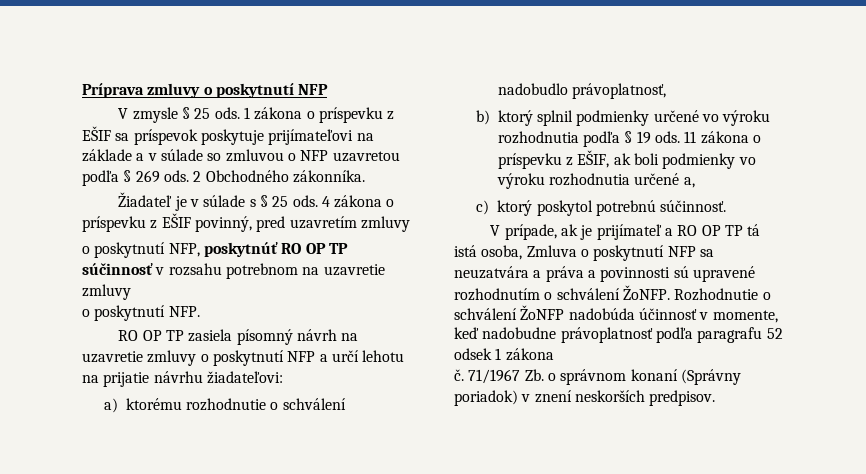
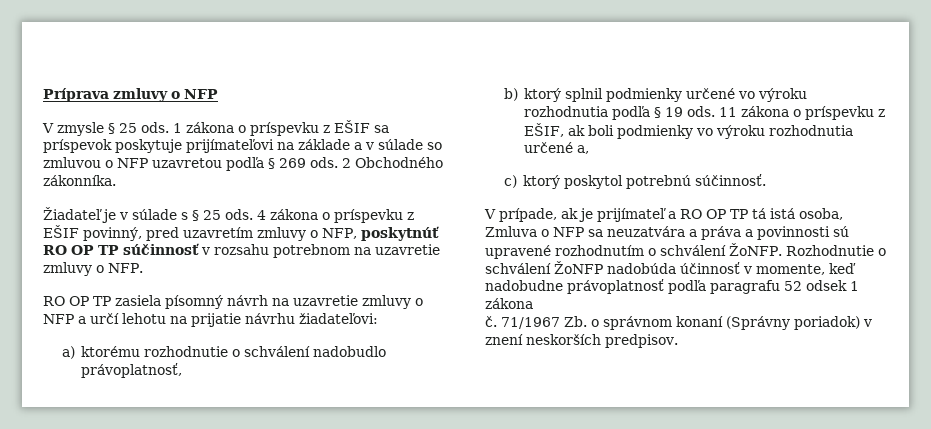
[215,83,294,98] poskytnutí -> (180, 95) none
[82,242,166,258] // o poskytnutí -> [309,230,318,238] o
[82,305,166,321] // o poskytnutí -> [96,265,104,273] o
[212,350,284,366] poskytnutí -> (423, 302) none
[593,245,665,261] poskytnutí -> (549, 233) none

